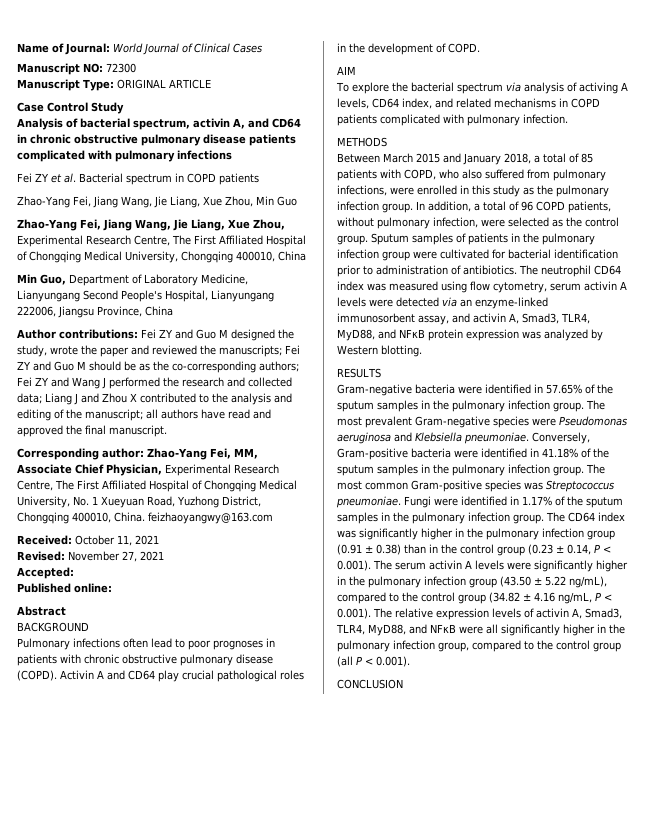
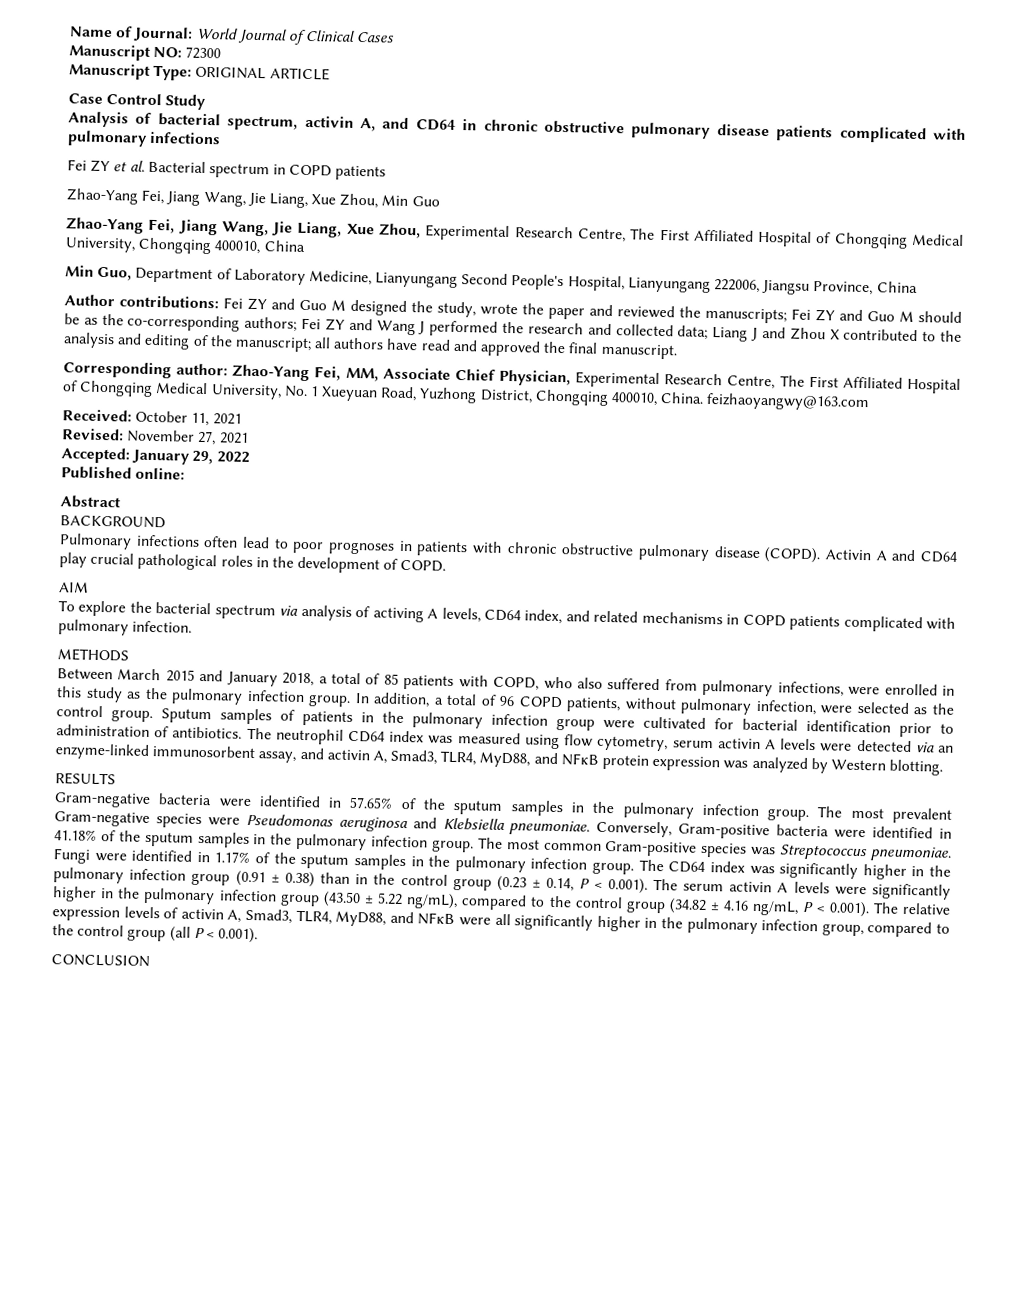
(74, 573) none -> [132,449,250,465] January 29, 2022

